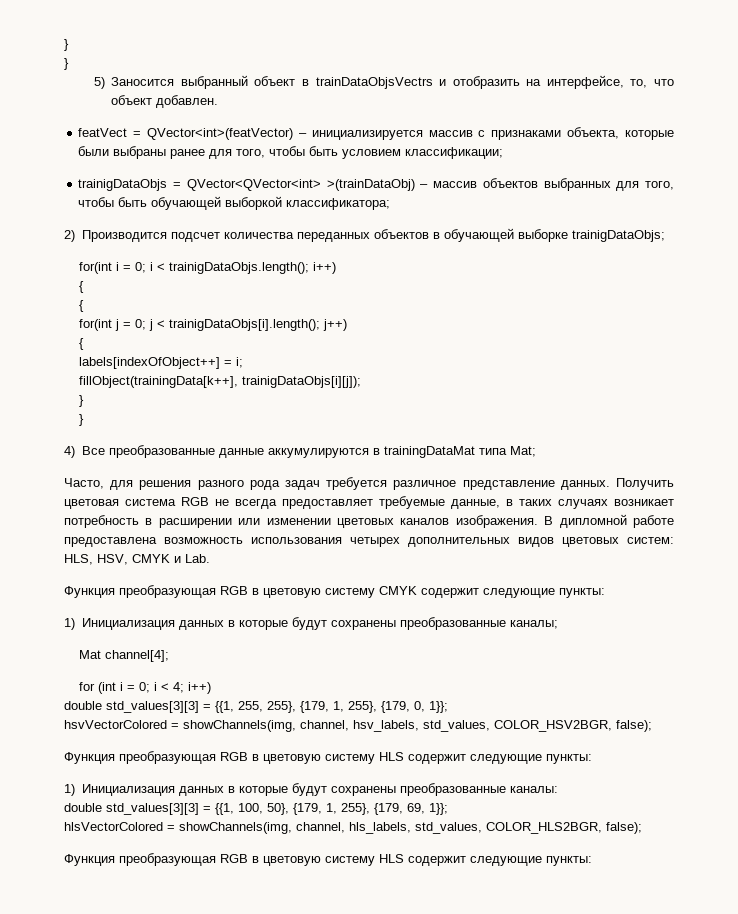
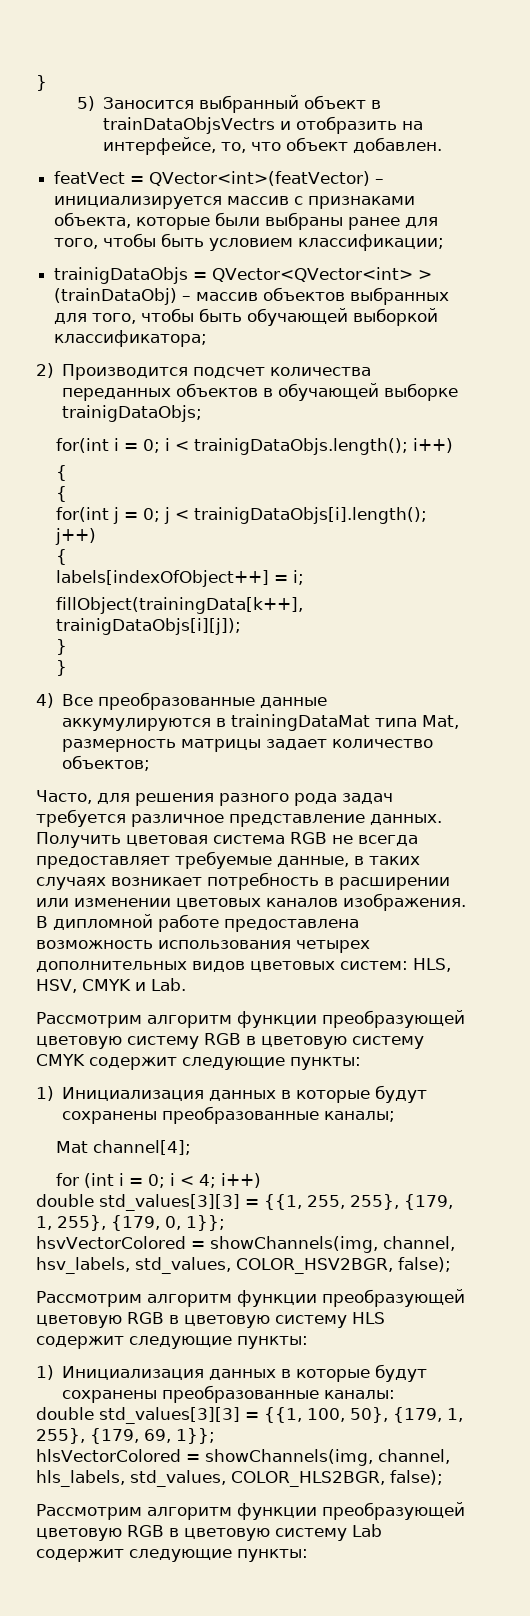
[64,39,69,51] [64,58,69,70] } // } -> [36,75,47,91] }
[326,179,415,191] >(trainDataObj) -> [418,270,433,280] [54,288,178,305] > (trainDataObj)
[509,446,536,457] Mat; -> [422,715,460,729] [62,739,434,752] [62,755,151,771] Mat, размерность матрицы задает количество объектов;
[64,585,216,598] Функция преобразующая -> [36,1010,465,1028] [36,1036,199,1049] Рассмотрим алгоритм функции преобразующей цветовую систему
[64,751,216,764] Функция преобразующая -> [36,1289,465,1307] [36,1315,122,1328] Рассмотрим алгоритм функции преобразующей цветовую
[64,853,404,866] Функция преобразующая RGB в цветовую систему HLS -> [36,1502,465,1520] [36,1524,382,1541] Рассмотрим алгоритм функции преобразующей цветовую RGB в цветовую систему Lab

